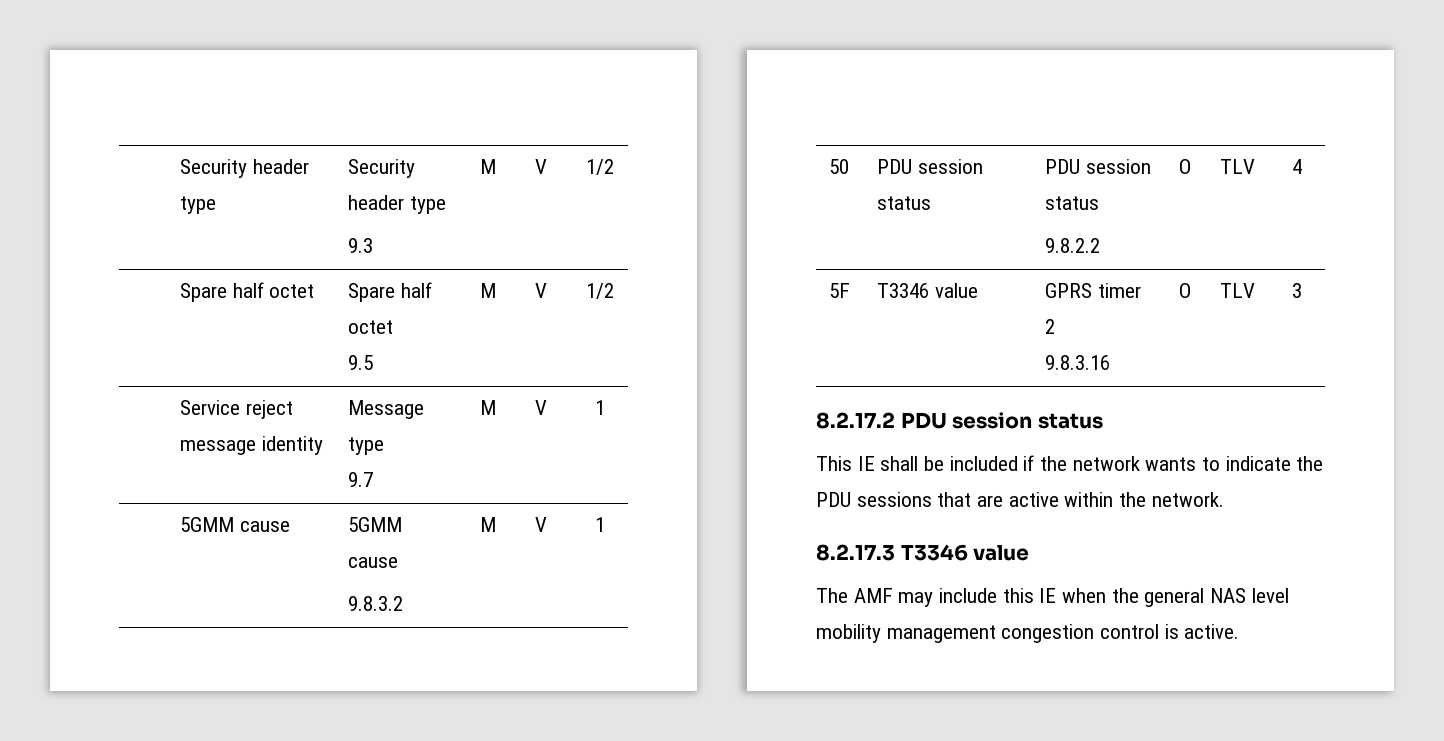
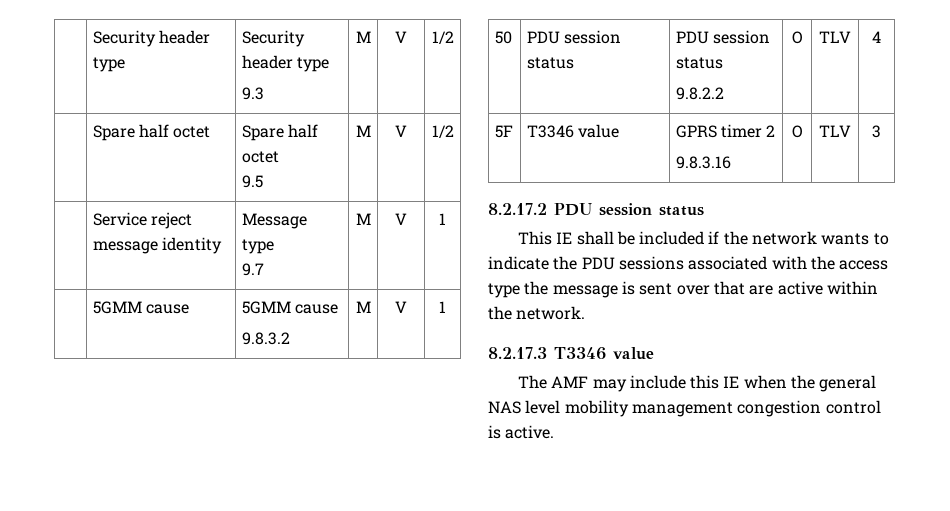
(932, 499) none -> [688,256,889,270] [488,281,710,298] associated with the access type the message is sent over

